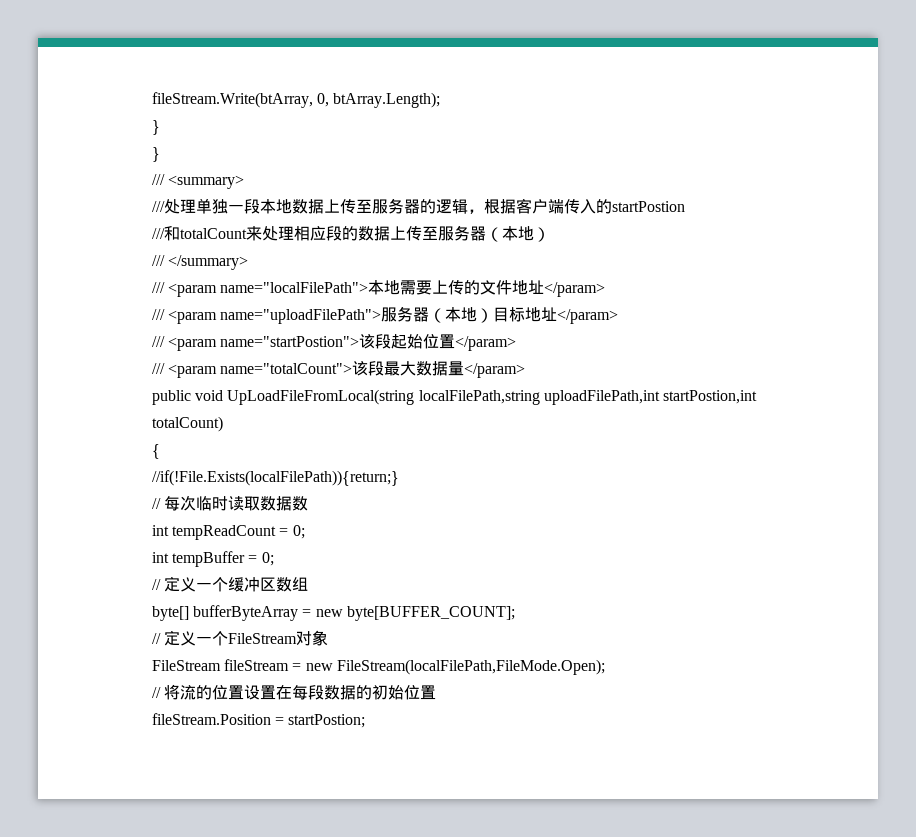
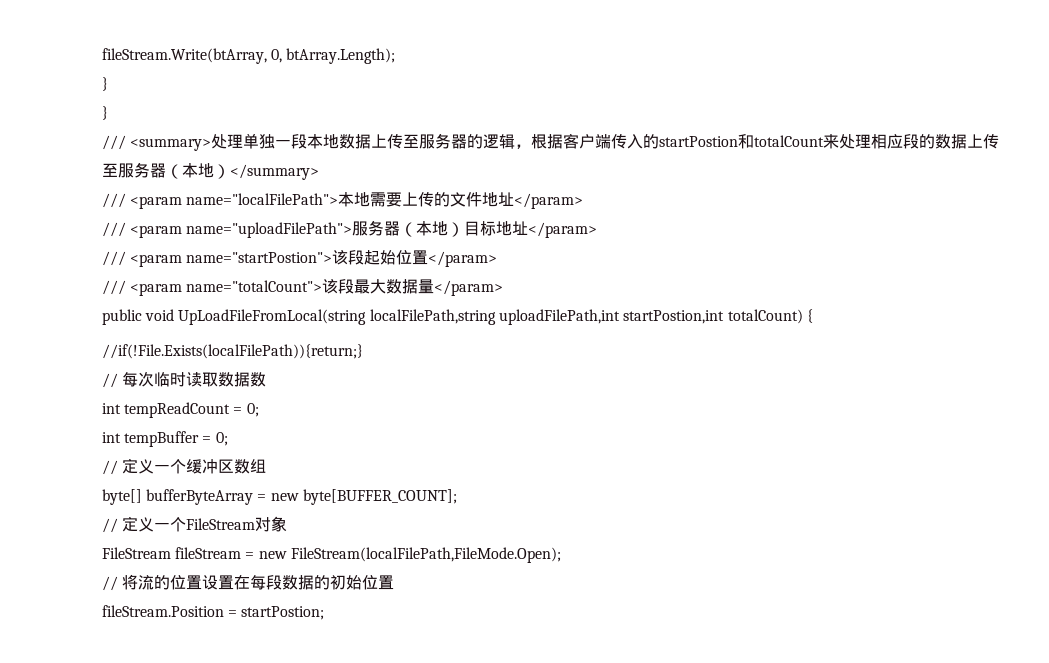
[151,201,165,212] // /// -> (211, 144) none
[151,228,165,239] // /// -> (738, 141) none
[151,255,165,266] // /// -> (230, 171) none
(223, 424) // -> (803, 316) none

